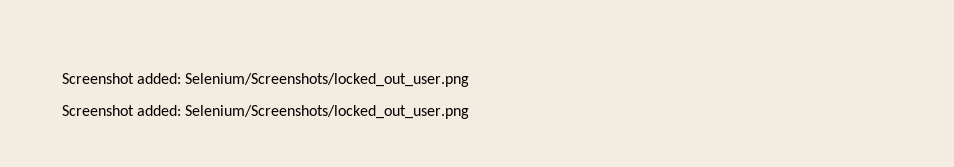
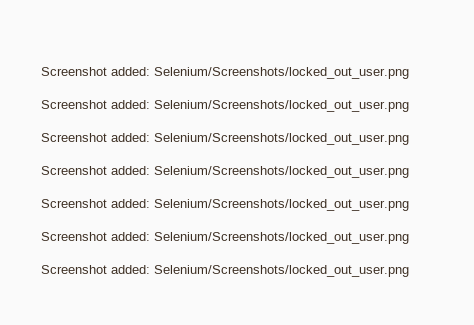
[62,73,470,87] [62,105,470,119] Screenshot added: Selenium/Screenshots/locked_out_user.png // Screenshot added: Selenium/Screenshots/locked_out_user.png -> [41,67,409,79] [41,100,409,112] [41,133,409,145] [41,166,409,178] [41,199,409,211] [41,232,409,244] [41,265,409,277] Screenshot added: Selenium/Screenshots/locked_out_user.png // Screenshot added: Selenium/Screenshots/locked_out_user.png // Screenshot added: Selenium/Screenshots/locked_out_user.png // Screenshot added: Selenium/Screenshots/locked_out_user.png // Screenshot added: Selenium/Screenshots/locked_out_user.png // Screenshot added: Selenium/Screenshots/locked_out_user.png // Screenshot added: Selenium/Screenshots/locked_out_user.png

